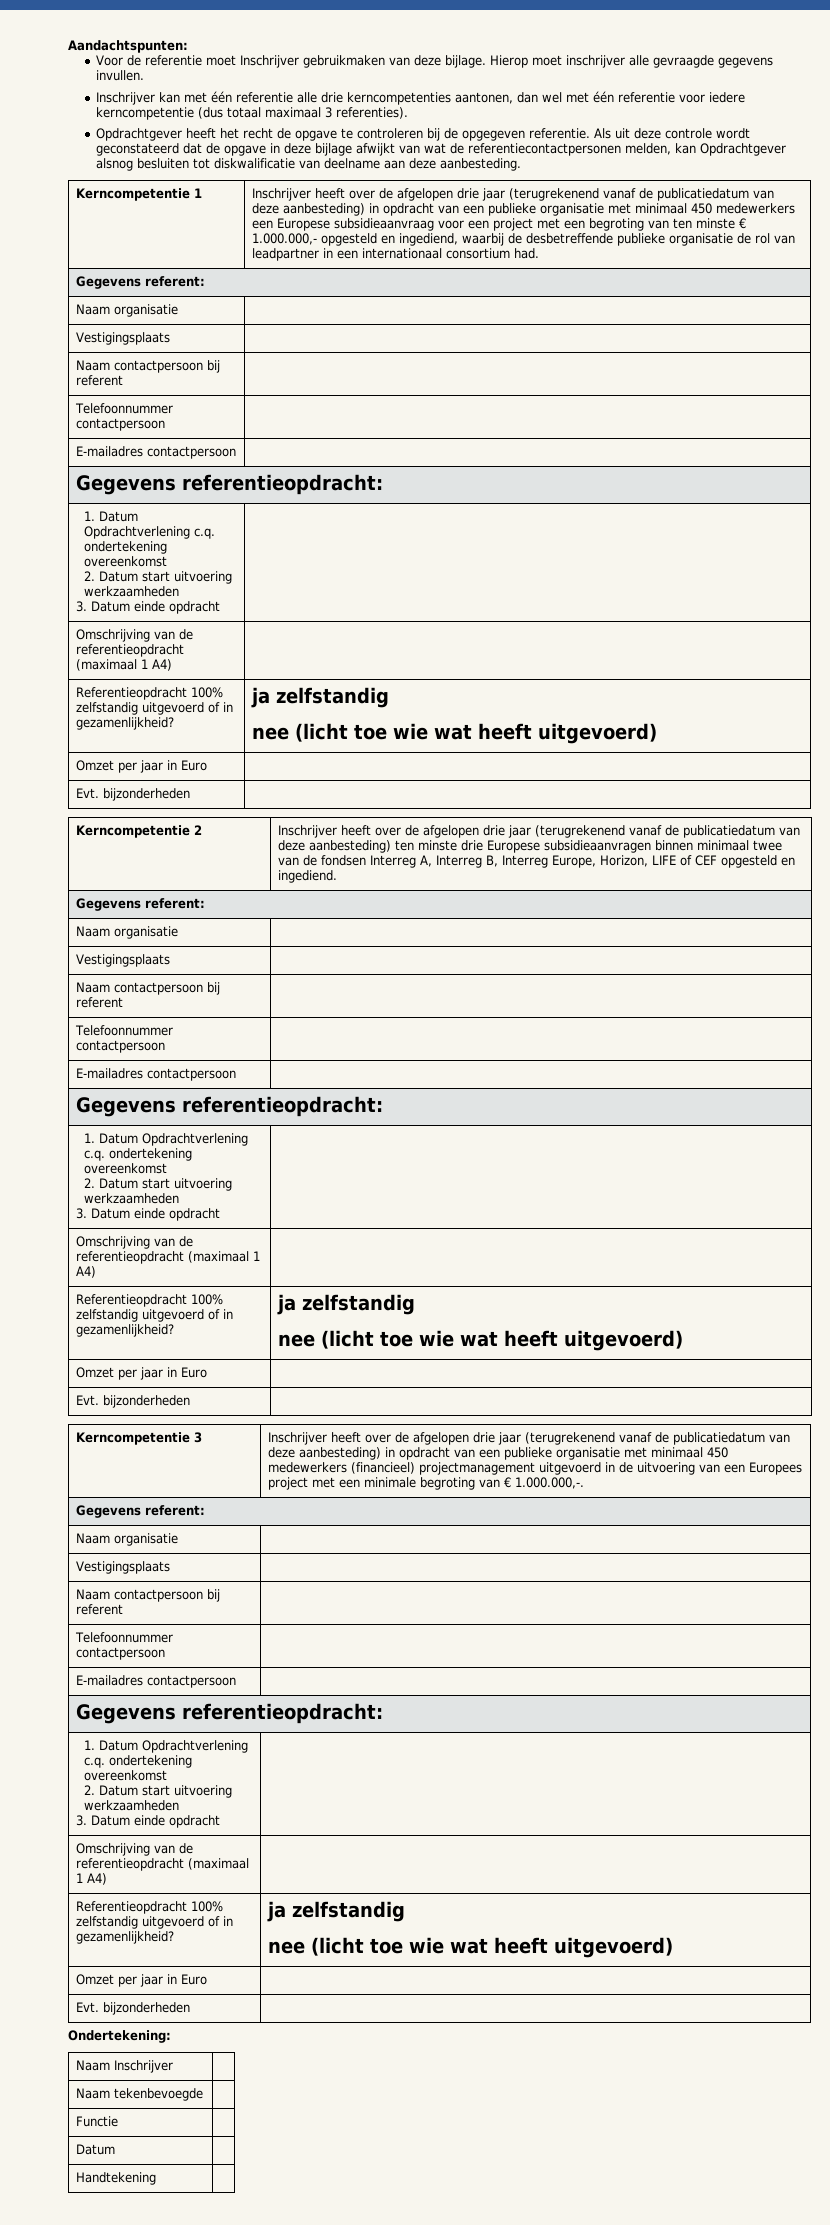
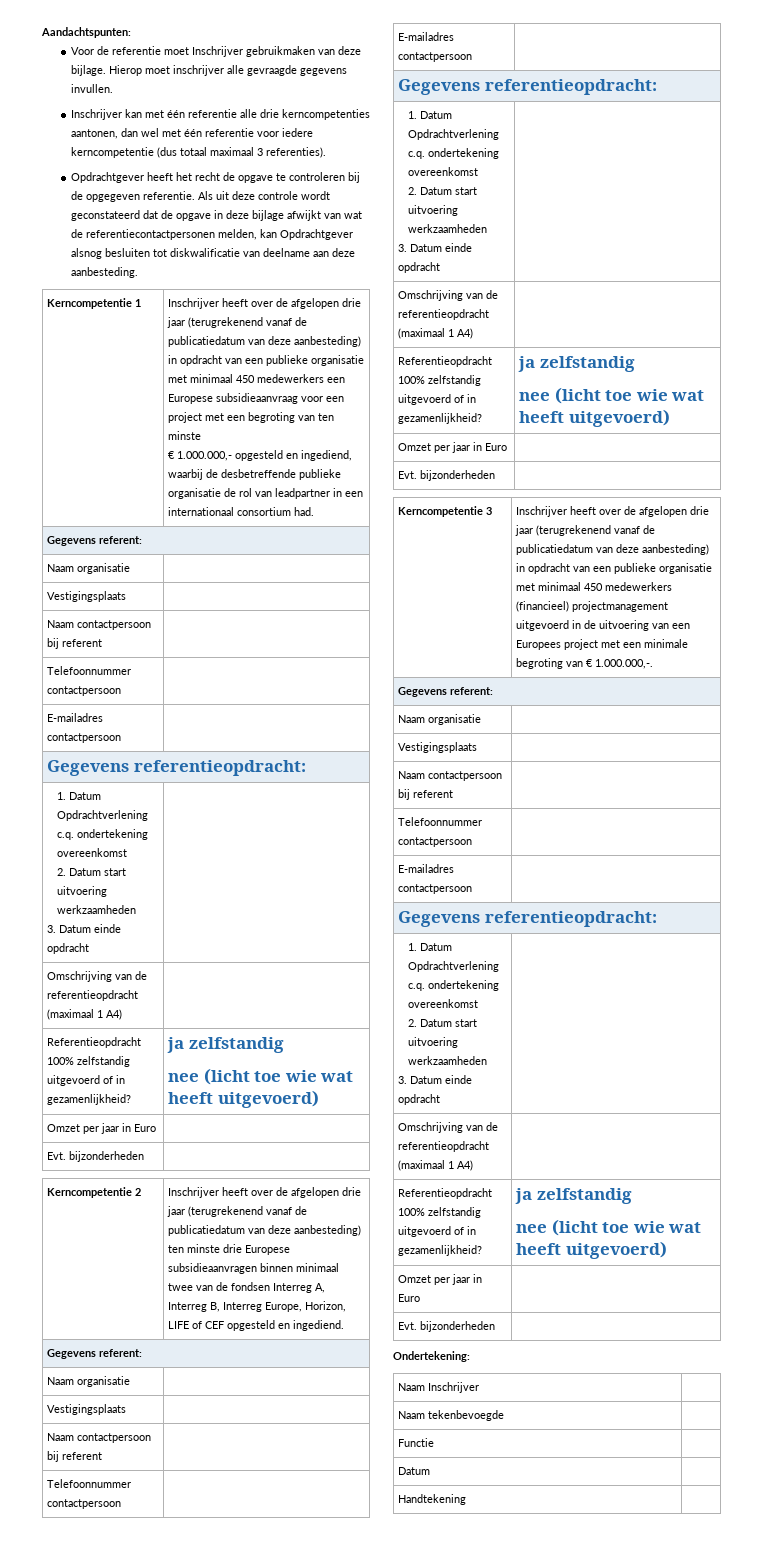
(735, 223) none -> (202, 435) //

